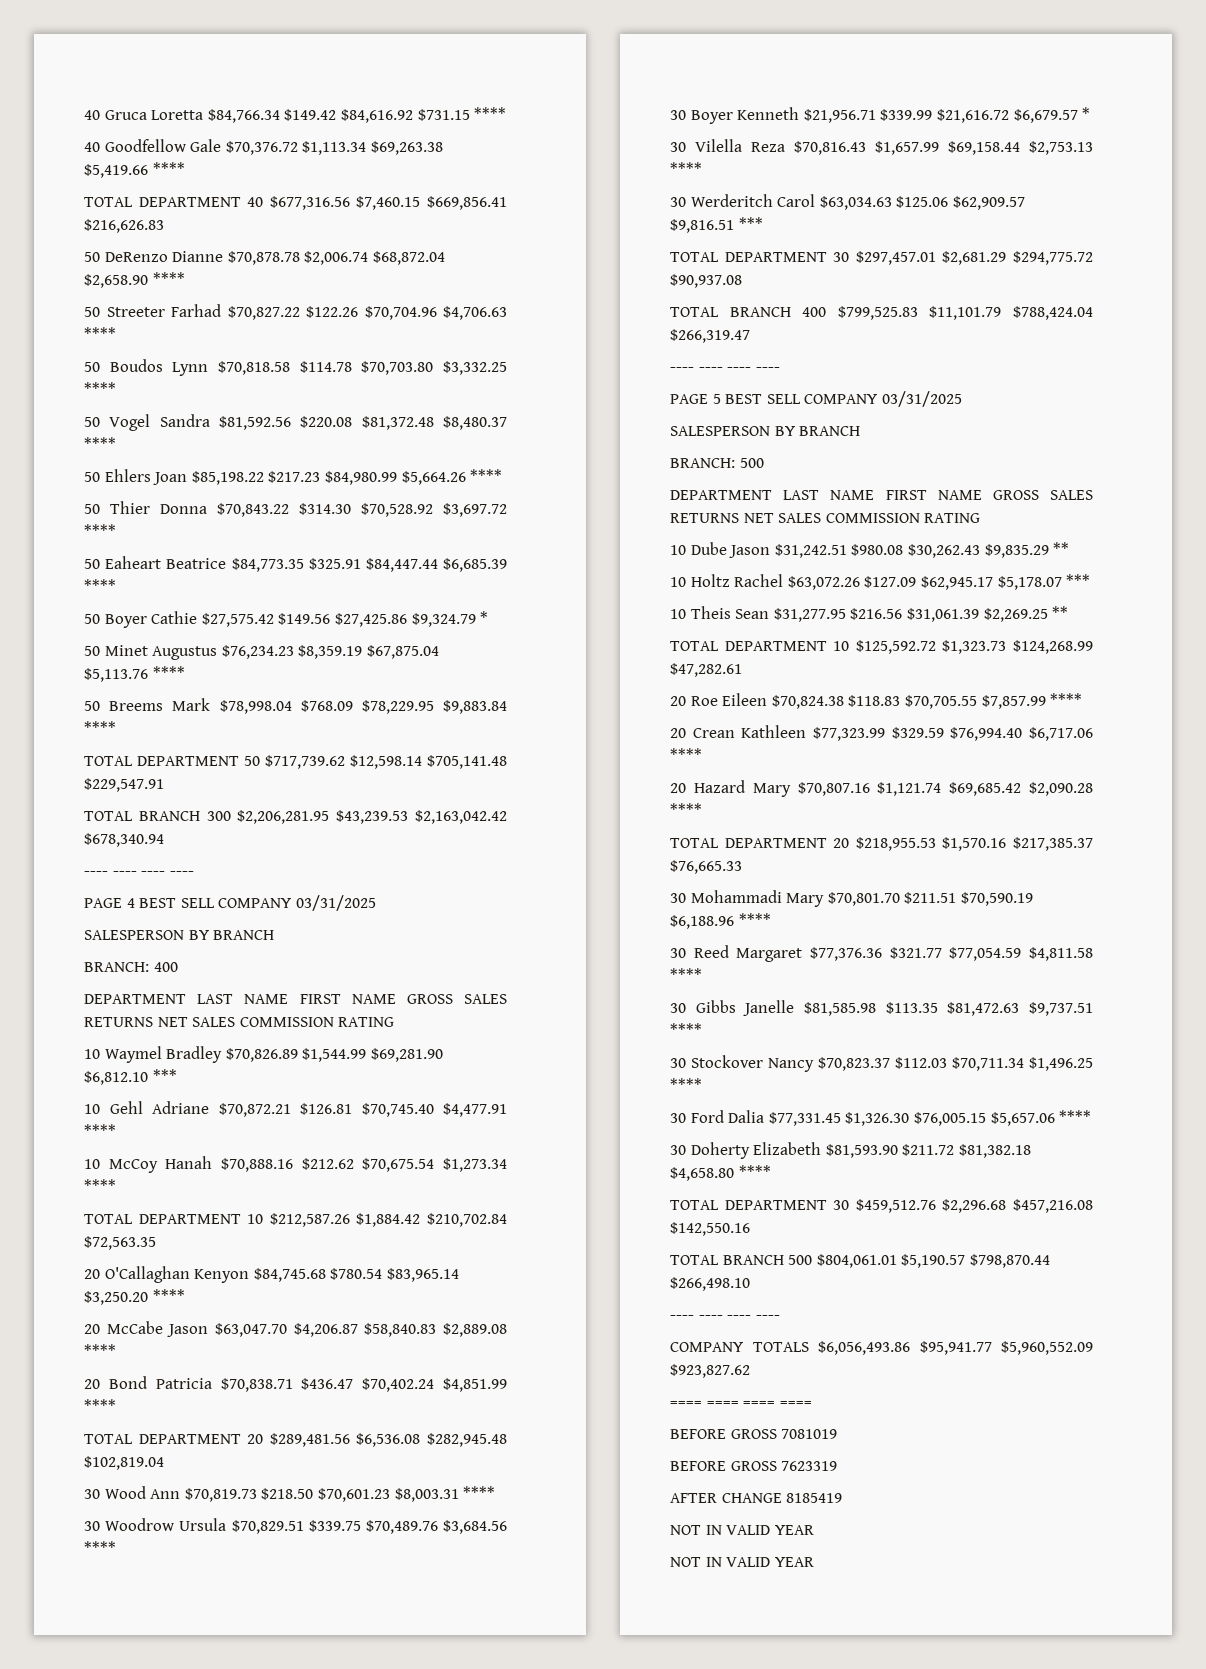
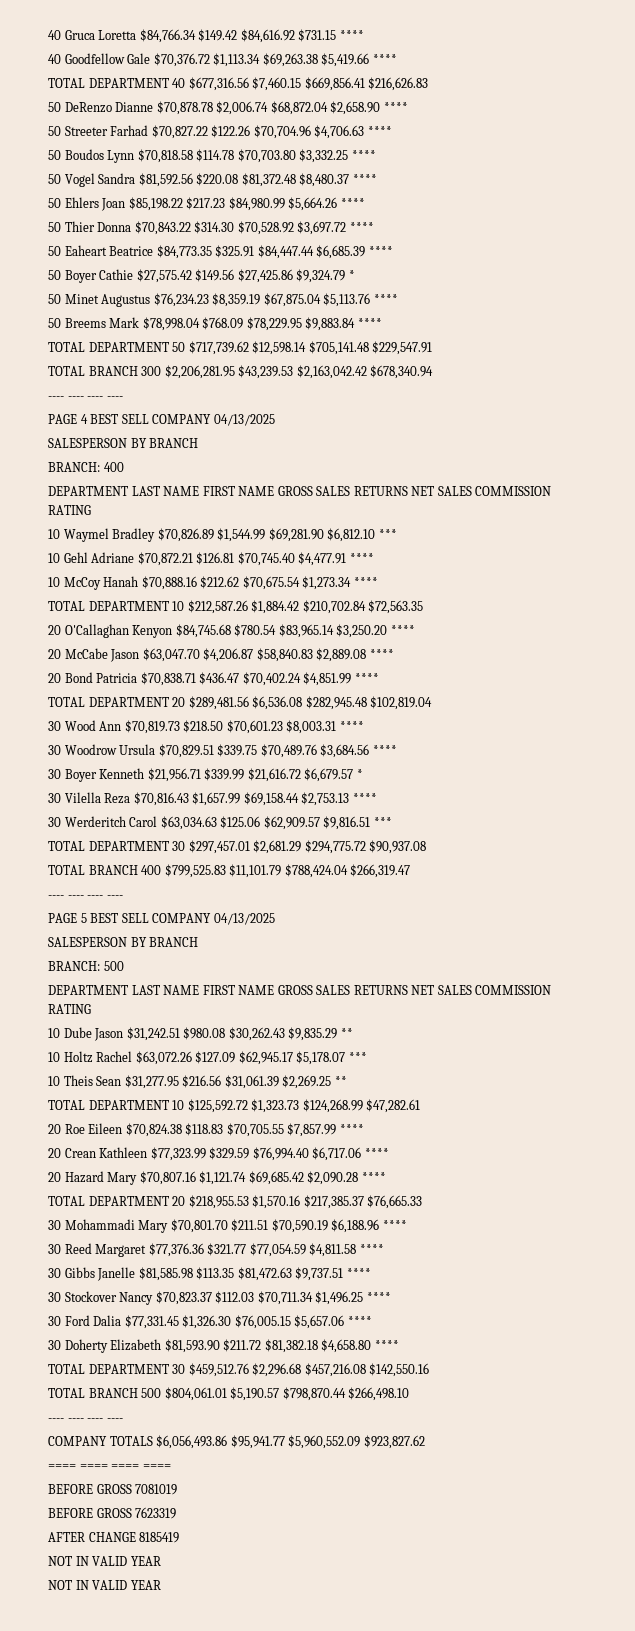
[295,895,376,911] 03/31/2025 -> [213,414,275,426] 04/13/2025
[881,391,962,407] 03/31/2025 -> [213,913,275,925] 04/13/2025

